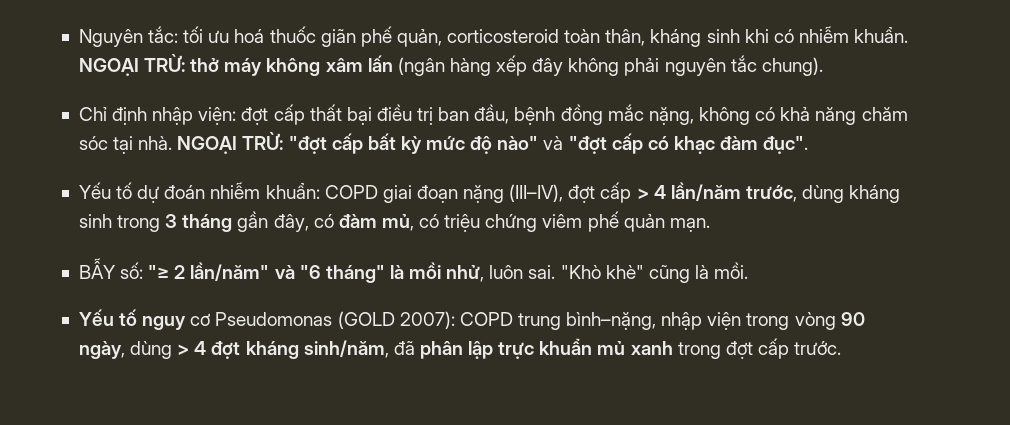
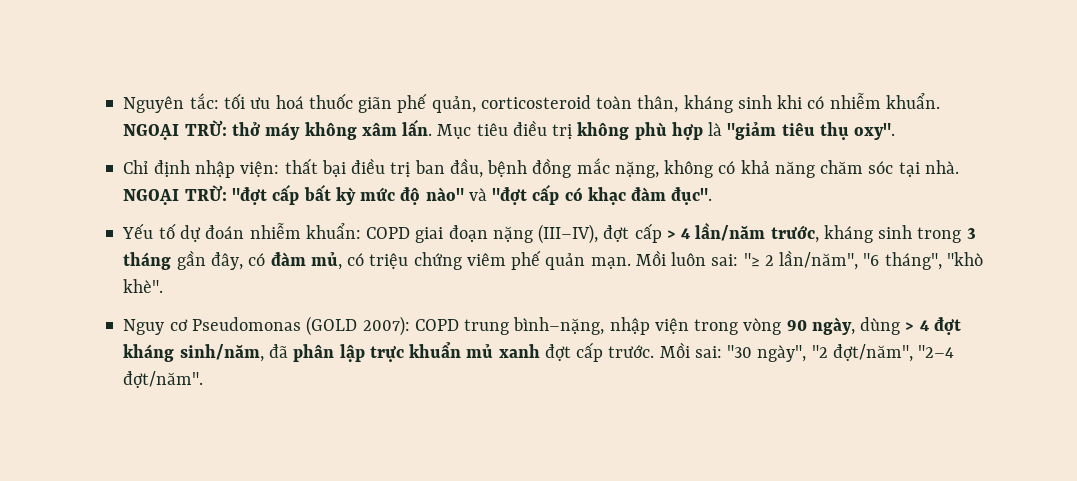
[367,55,823,76] lấn (ngân hàng xếp đây không phải nguyên tắc chung). -> [402,120,896,140] lấn. Mục tiêu điều trị không phù hợp là "giảm tiêu thụ oxy".
[241,104,305,125] đợt cấp -> (280, 169) none
[802,185,845,203] dùng -> (819, 234) none
[78,258,749,283] [78,309,187,330] // BẪY số: "≥ 2 lần/năm" và "6 tháng" là mồi nhử, luôn sai. "Khò khè" cũng là mồi. // Yếu tố nguy -> [635,250,984,270] [123,279,164,293] [123,319,165,335] Mồi luôn sai: "≥ 2 lần/năm", "6 tháng", "khò khè". // Nguy
[677,342,721,359] trong -> (540, 351) none
(842, 348) none -> [659,342,955,362] [123,371,204,388] Mồi sai: "30 ngày", "2 đợt/năm", "2–4 đợt/năm".

